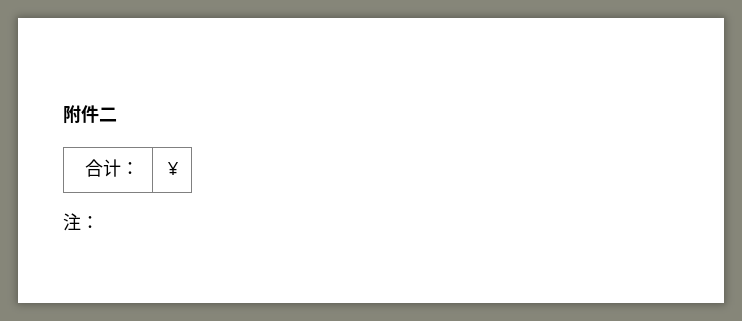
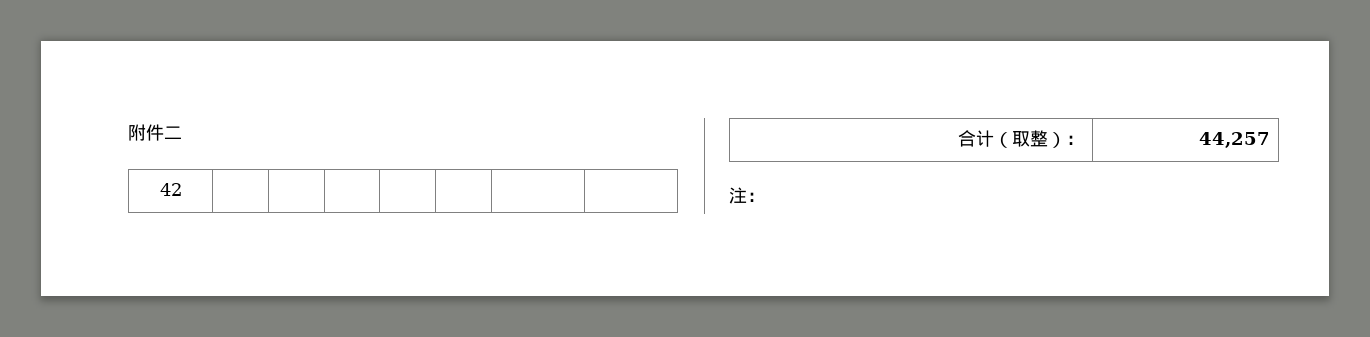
(117, 114) none -> [159,183,182,196] // 42 | | | | | | |
(121, 168) none -> [994,130,1067,148] （取整）
[167,162,179,175] ¥ -> [1199,132,1271,148] 44,257

